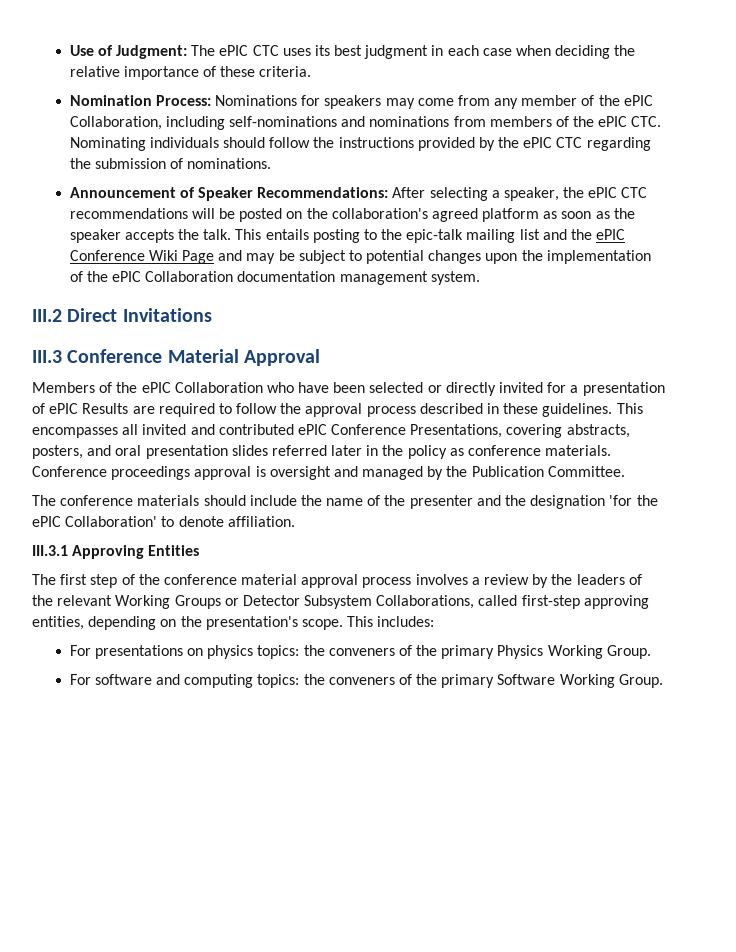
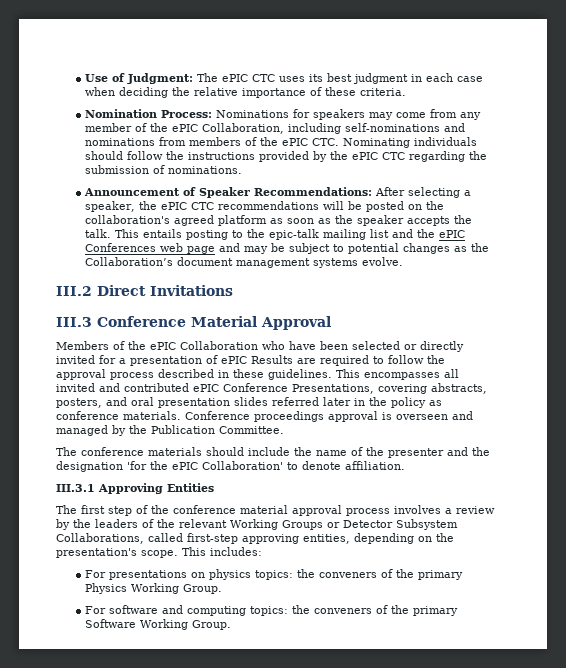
[69,250,214,264] Conference Wiki Page -> [85,243,216,254] Conferences web page
[485,250,651,264] [69,271,480,285] upon the implementation of the ePIC Collaboration documentation management system. -> [454,243,490,252] [85,257,404,268] as the Collaboration’s document management systems evolve.
[269,466,331,480] oversight -> [396,414,448,420] overseen

